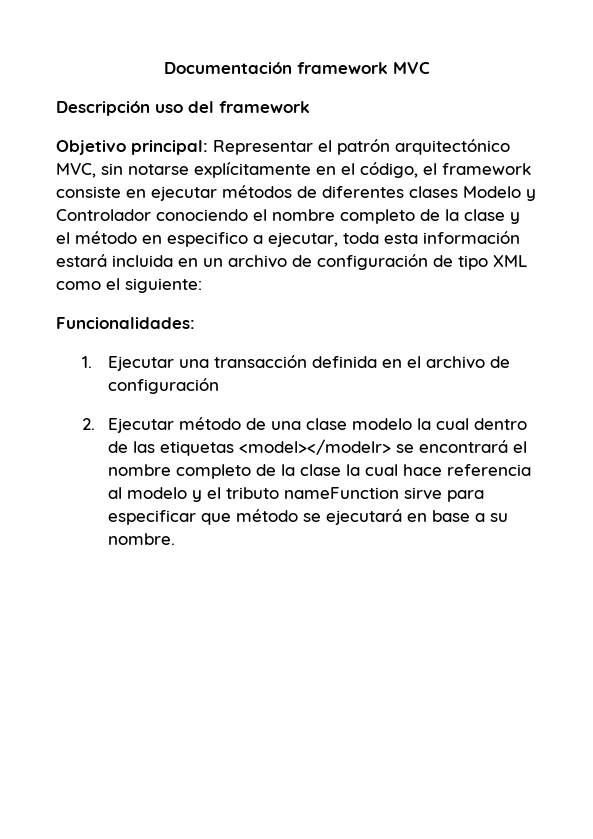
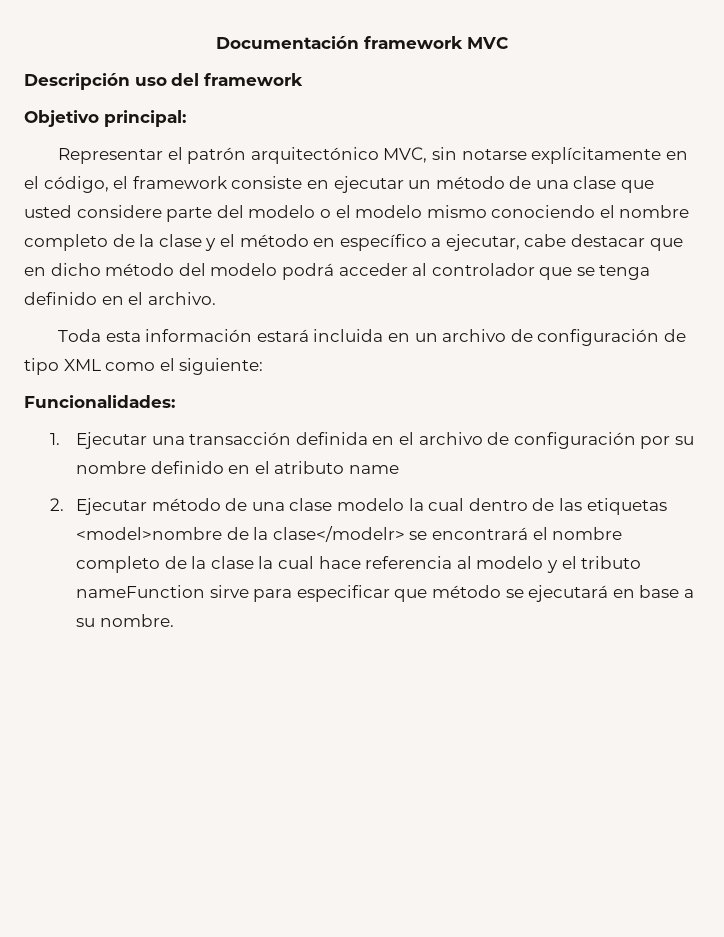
(208, 147) none -> (186, 118) //
[222,185,536,201] [56,209,151,221] métodos de diferentes clases Modelo y Controlador -> [408,176,655,193] [24,205,487,222] un método de una clase que usted considere parte del modelo o el modelo mismo
[167,232,248,247] especifico -> [339,234,427,251] específico
[343,232,379,244] toda -> [524,234,683,251] [24,263,651,280] [24,292,216,305] [58,329,102,342] cabe destacar que en dicho método del modelo podrá acceder al controlador que se tenga definido en el archivo. // Toda
(219, 386) none -> [640,436,694,449] [76,461,400,474] por su nombre definido en el atributo name
[238,439,391,455] <model></modelr> -> [76,526,405,542] <model>nombre de la clase</modelr>

